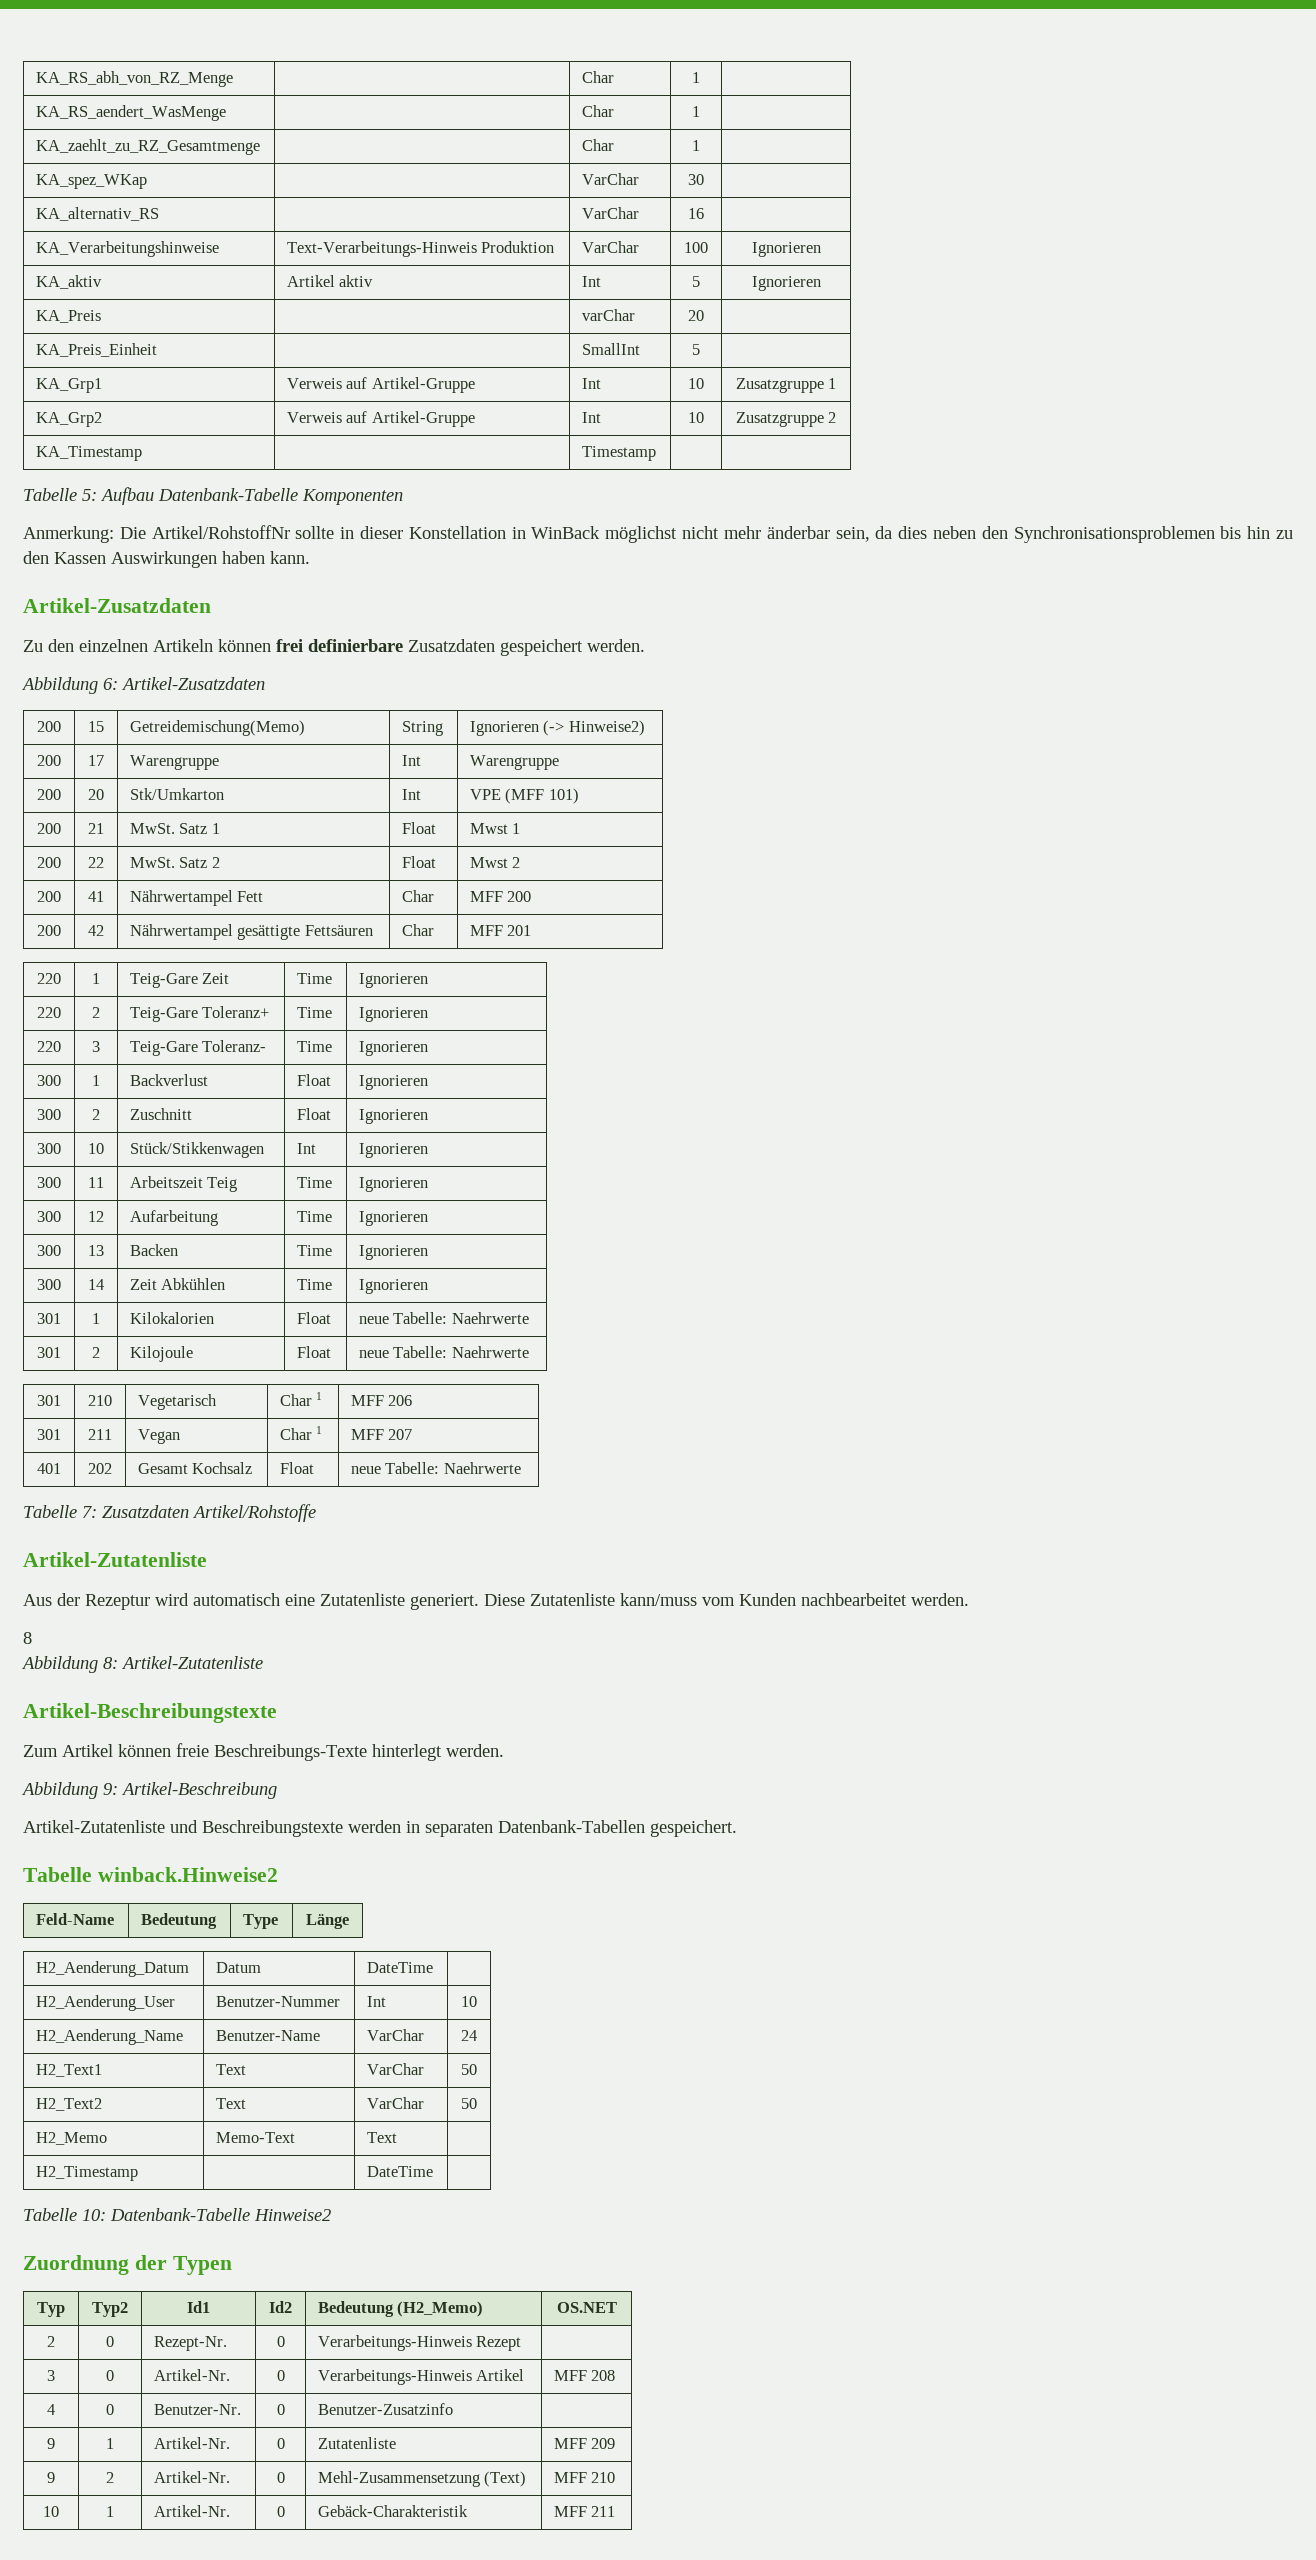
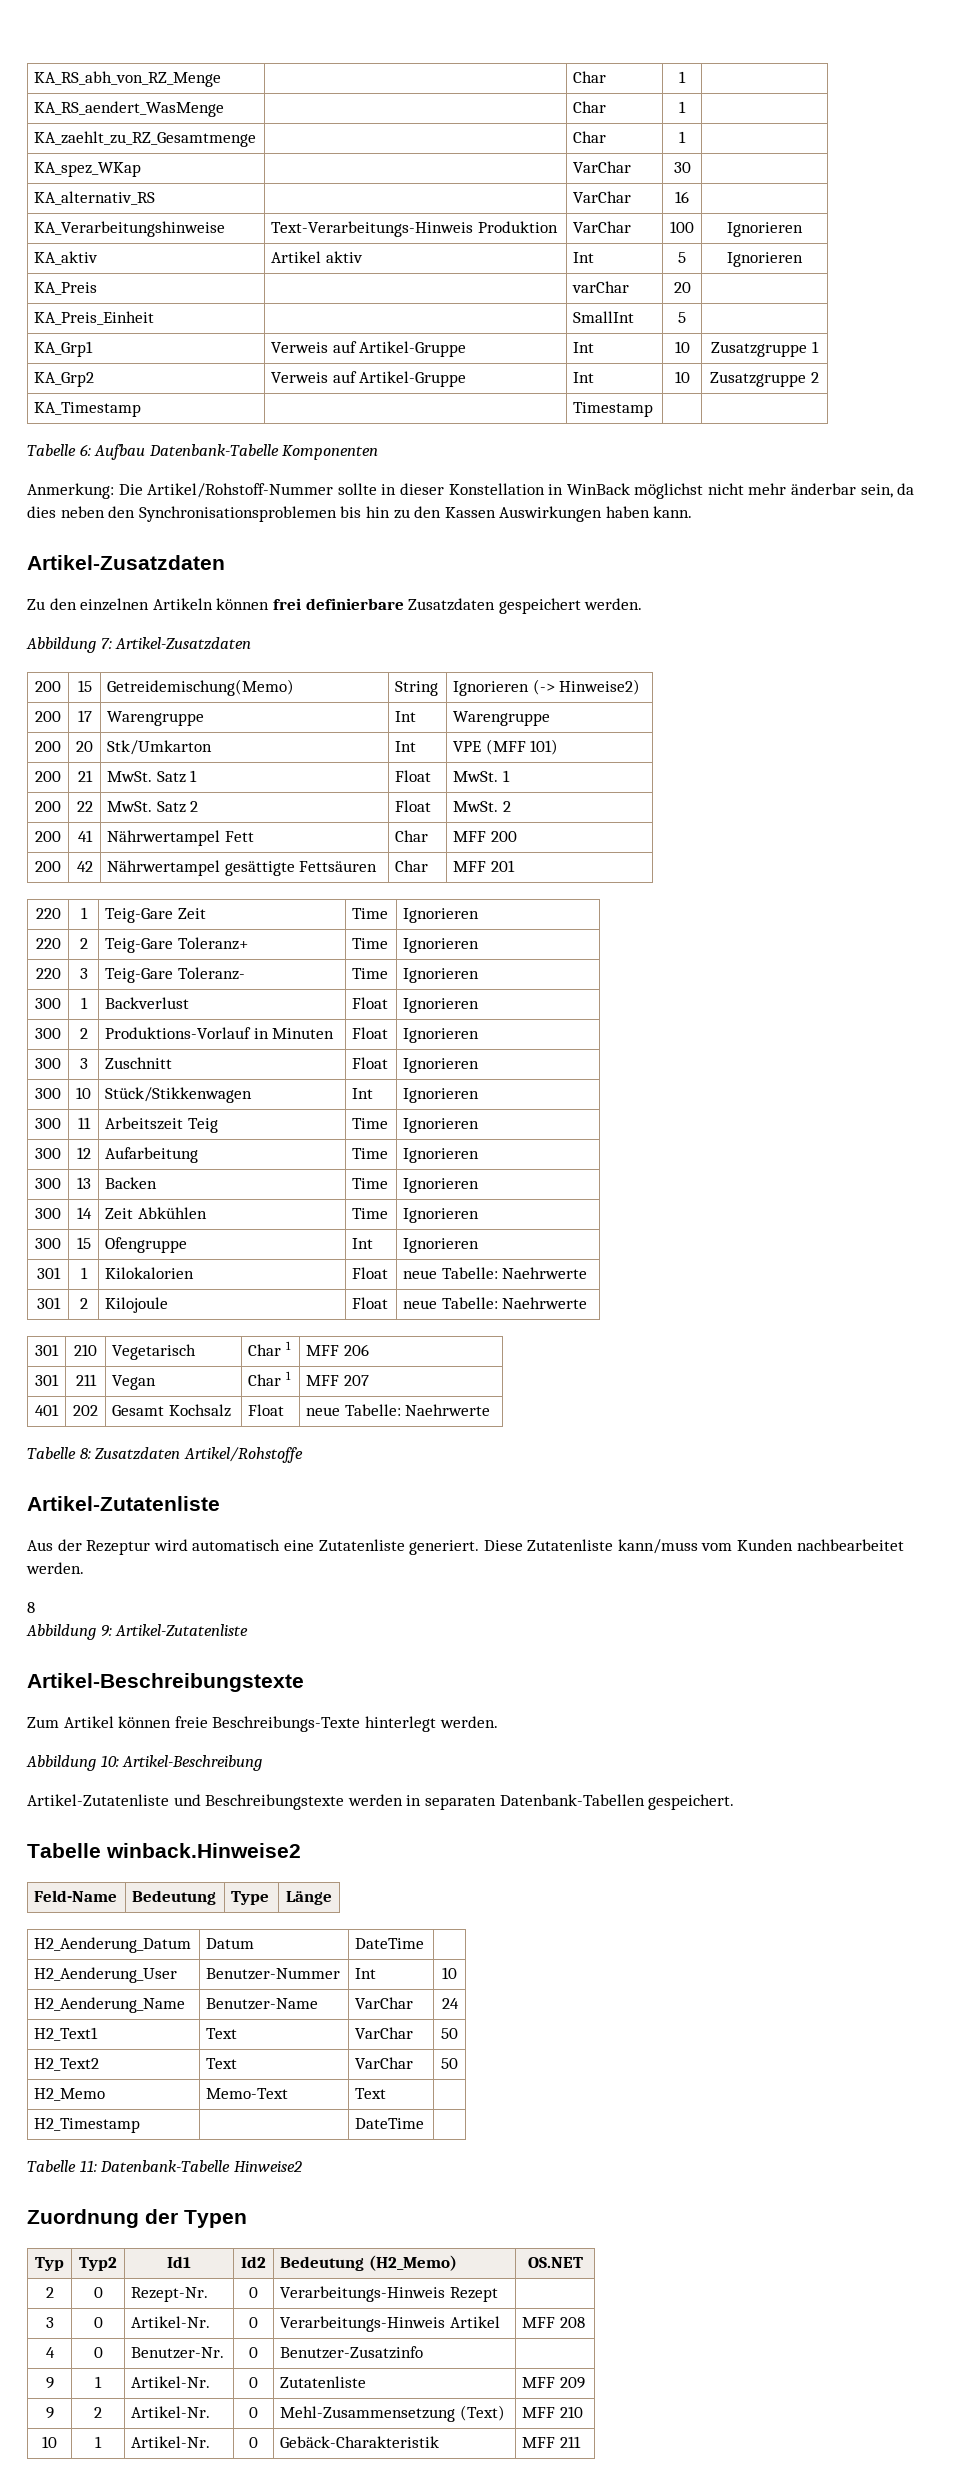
[82,489,97,501] 5: -> [79,444,91,456] 6:
[151,525,290,539] Artikel/RohstoffNr -> [147,483,334,498] Artikel/Rohstoff-Nummer
[103,678,118,690] 6: -> [100,638,112,649] 7:
[470,823,509,834] Mwst -> [453,771,499,782] MwSt.
[470,857,509,868] Mwst -> [453,801,499,812] MwSt.
(100, 1114) none -> [105,1027,335,1039] [352,1027,389,1039] [403,1028,480,1043] [35,1058,61,1069] [79,1058,88,1069] | Produktions-Vorlauf in Minuten | Float | Ignorieren // 300 | 3
(429, 1286) none -> [35,1238,61,1249] [76,1237,91,1249] [105,1237,188,1253] [352,1238,374,1249] [403,1238,480,1253] // 300 | 15 | Ofengruppe | Int | Ignorieren
[82,1506,97,1518] 7: -> [79,1448,91,1459] 8:
[103,1657,118,1669] 8: -> [100,1625,112,1637] 9:
[103,1783,118,1795] 9: -> [100,1755,119,1767] 10:
[82,2209,106,2221] 10: -> [79,2160,97,2172] 11:

